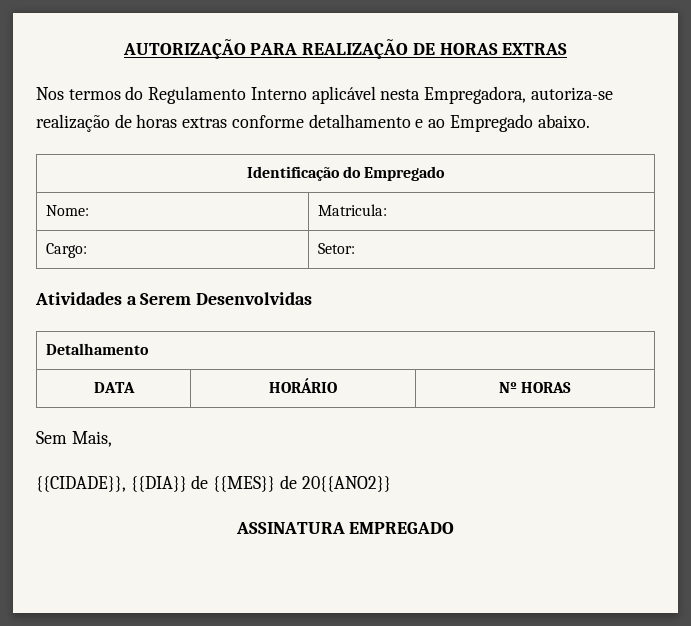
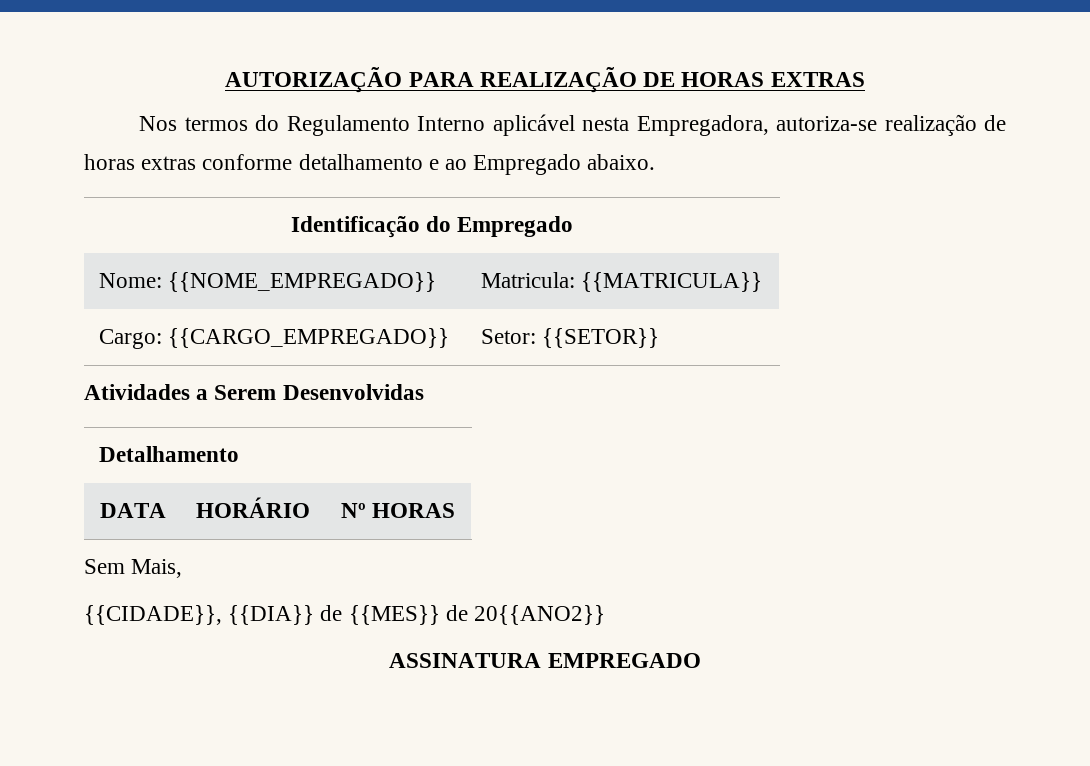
(90, 210) none -> [167,272,436,292] {{NOME_EMPREGADO}}
(388, 210) none -> [580,272,762,292] {{MATRICULA}}
(88, 250) none -> [167,328,449,348] {{CARGO_EMPREGADO}}
(356, 248) none -> [541,328,659,348] {{SETOR}}

